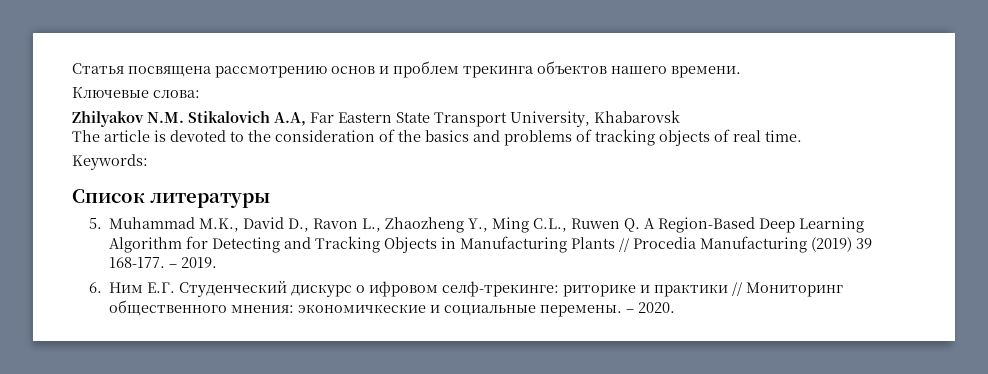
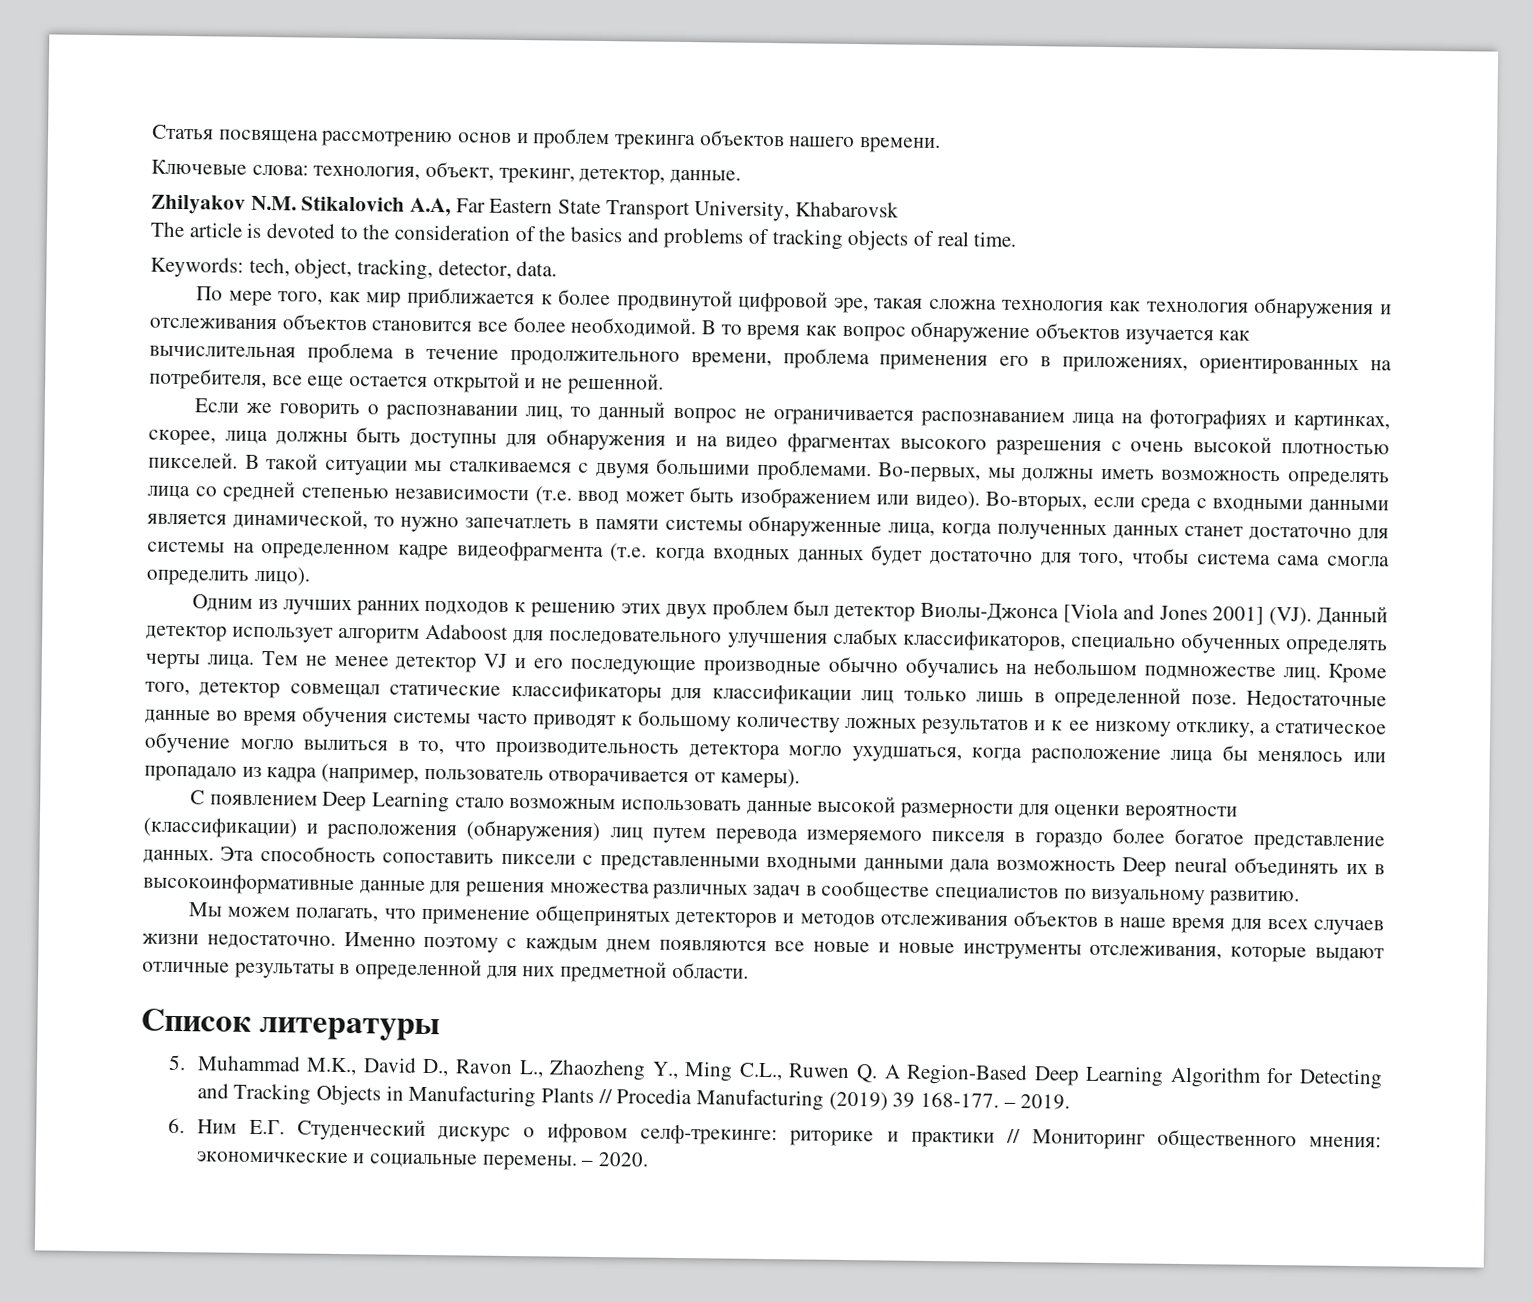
(200, 94) none -> [313,161,742,185] технология, объект, трекинг, детектор, данные.
(148, 162) none -> [248,257,558,281] [196,286,1392,320] [149,314,1251,346] [149,342,1392,376] [149,368,664,395] [194,398,1390,432] [148,427,1390,456] [148,451,1390,488] [147,480,1389,514] [147,508,1389,542] [147,541,1390,567] [146,566,310,586] [192,594,1388,627] [146,623,1388,656] [145,651,1387,684] [145,681,1387,710] [145,706,1387,738] [144,732,1386,765] [144,763,800,789] [190,790,1239,822] [143,817,1386,852] [143,845,1386,877] [143,873,1301,907] [188,902,1384,936] [142,932,1384,963] [142,958,749,983] tech, object, tracking, detector, data. // По мере того, как мир приближается к более продвинутой цифровой эре, такая сложна технология как технология обнаружения и отслеживания объектов становится все более необходимой. В то время как вопрос обнаружение объектов изучается как вычислительная проблема в течение продолжительного времени, проблема применения его в приложениях, ориентированных на потребителя, все еще остается открытой и не решенной. // Если же говорить о распознавании лиц, то данный вопрос не ограничивается распознаванием лица на фотографиях и картинках, скорее, лица должны быть доступны для обнаружения и на видео фрагментах высокого разрешения с очень высокой плотностью пикселей. В такой ситуации мы сталкиваемся с двумя большими проблемами. Во-первых, мы должны иметь возможность определять лица со средней степенью независимости (т.е. ввод может быть изображением или видео). Во-вторых, если среда с входными данными является динамической, то нужно запечатлеть в памяти системы обнаруженные лица, когда полученных данных станет достаточно для системы на определенном кадре видеофрагмента (т.е. когда входных данных будет достаточно для того, чтобы система сама смогла определить лицо). // Одним из лучших ранних подходов к решению этих двух проблем был детектор Виолы-Джонса [Viola and Jones 2001] (VJ). Данный детектор использует алгоритм Adaboost для последовательного улучшения слабых классификаторов, специально обученных определять черты лица. Тем не менее детектор VJ и его последующие производные обычно обучались на небольшом подмножестве лиц. Кроме того, детектор совмещал статические классификаторы для классификации лиц только лишь в определенной позе. Недостаточные данные во время обучения системы часто приводят к большому количеству ложных результатов и к ее низкому отклику, а статическое обучение могло вылиться в то, что производительность детектора могло ухудшаться, когда расположение лица бы менялось или пропадало из кадра (например, пользователь отворачивается от камеры). // С появлением Deep Learning стало возможным использовать данные высокой размерности для оценки вероятности (классификации) и расположения (обнаружения) лиц путем перевода измеряемого пикселя в гораздо более богатое представление данных. Эта способность сопоставить пиксели с представленными входными данными дала возможность Deep neural объединять их в высокоинформативные данные для решения множества различных задач в сообществе специалистов по визуальному развитию. // Мы можем полагать, что применение общепринятых детекторов и методов отслеживания объектов в наше время для всех случаев жизни недостаточно. Именно поэтому с каждым днем появляются все новые и новые инструменты отслеживания, которые выдают отличные результаты в определенной для них предметной области.

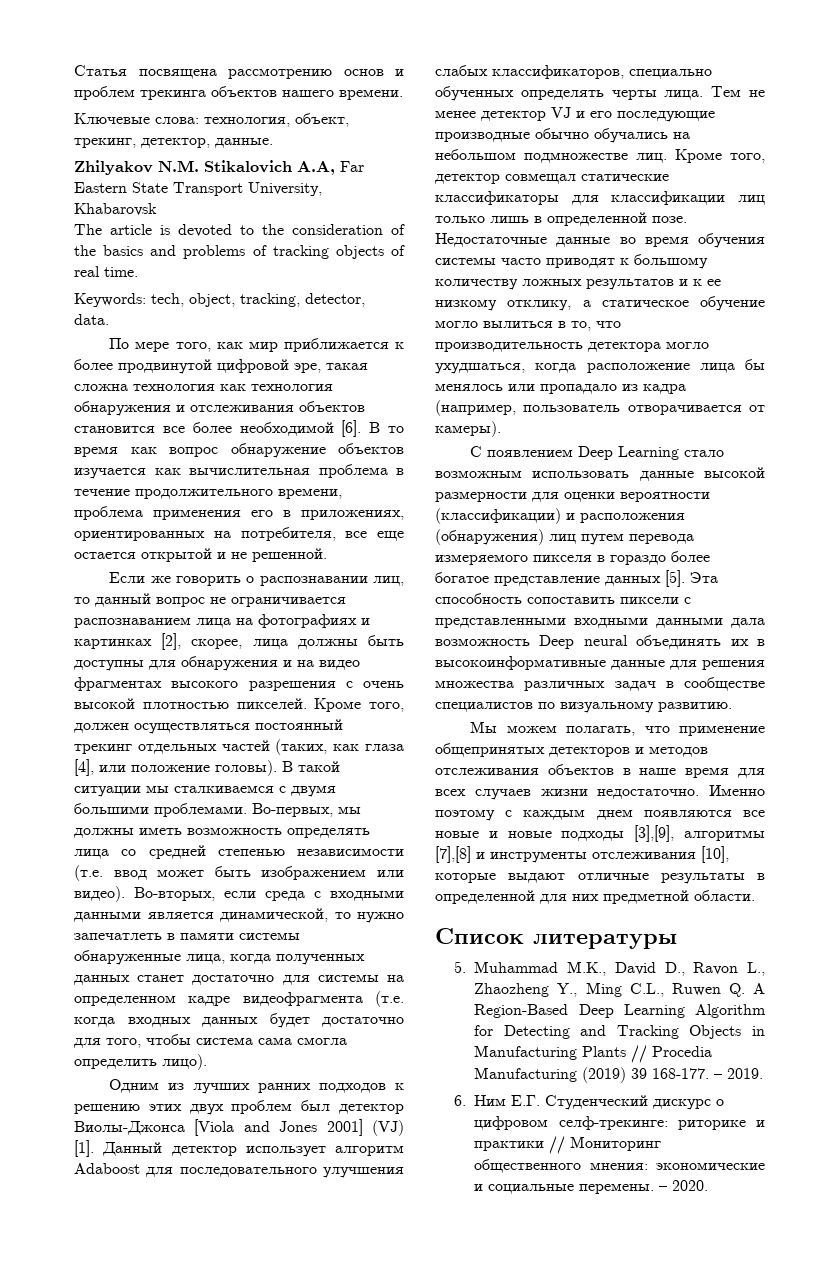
[570,316,697,338] необходимой. -> [239,420,362,437] необходимой [6].
[1293,415,1390,432] картинках, -> [74,633,182,650] картинках [2],
(238, 460) none -> [314,698,404,712] [74,719,343,734] [74,739,405,755] [74,759,277,776] Кроме того, должен осуществляться постоянный трекинг отдельных частей (таких, как глаза [4], или положение головы).
[1269,606,1313,626] (VJ). -> [372,1120,404,1136] [74,1140,94,1157] (VJ) [1].
[143,849,214,864] данных. -> [605,570,685,587] данных [5].
[962,943,1223,960] инструменты отслеживания, -> [561,825,765,842] [435,846,729,863] подходы [3],[9], алгоритмы [7],[8] и инструменты отслеживания [10],
[547,1123,629,1144] ифровом -> [474,1116,549,1130] цифровом
[195,1151,349,1164] экономичкеские -> [656,1162,765,1170] экономические

